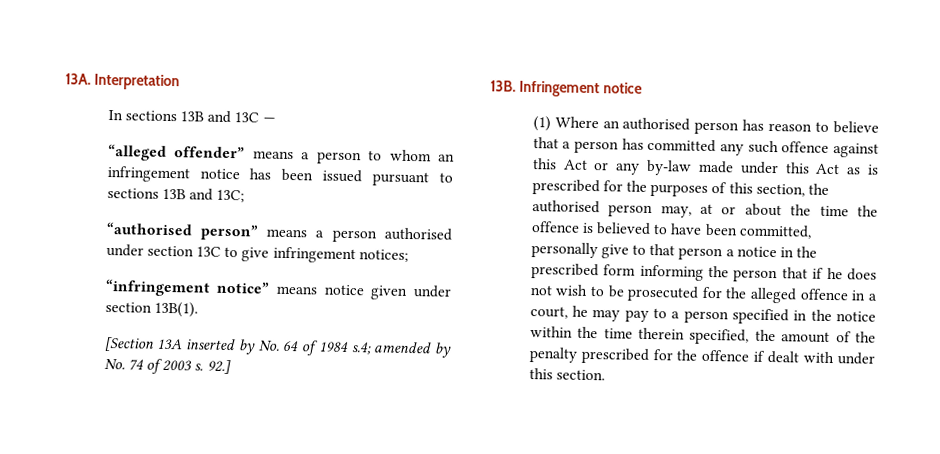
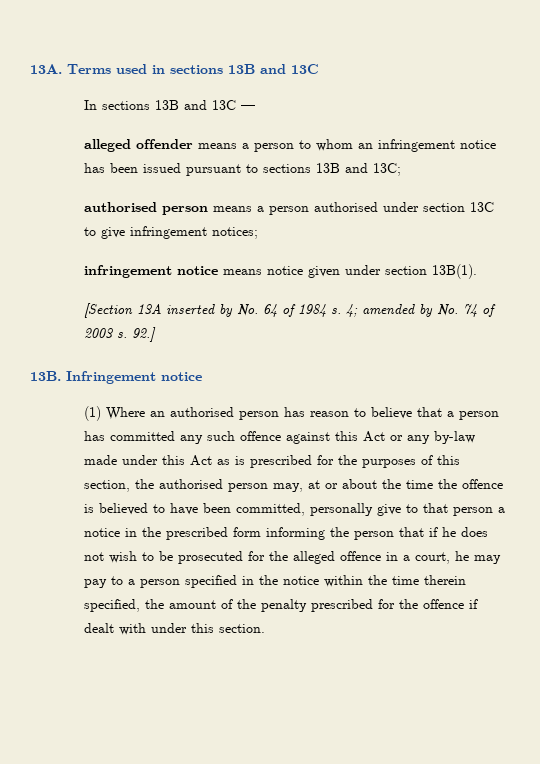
[93,73,180,91] Interpretation -> [67,64,319,74] Terms used in sections 13B and 13C
[107,143,246,161] “alleged offender” -> [84,139,194,152] alleged offender
[105,221,258,241] “authorised person” -> [84,202,209,215] authorised person
[104,278,271,297] “infringement notice” -> [84,265,219,278] infringement notice
[350,342,372,355] s.4; -> [331,304,359,317] s. 4;

